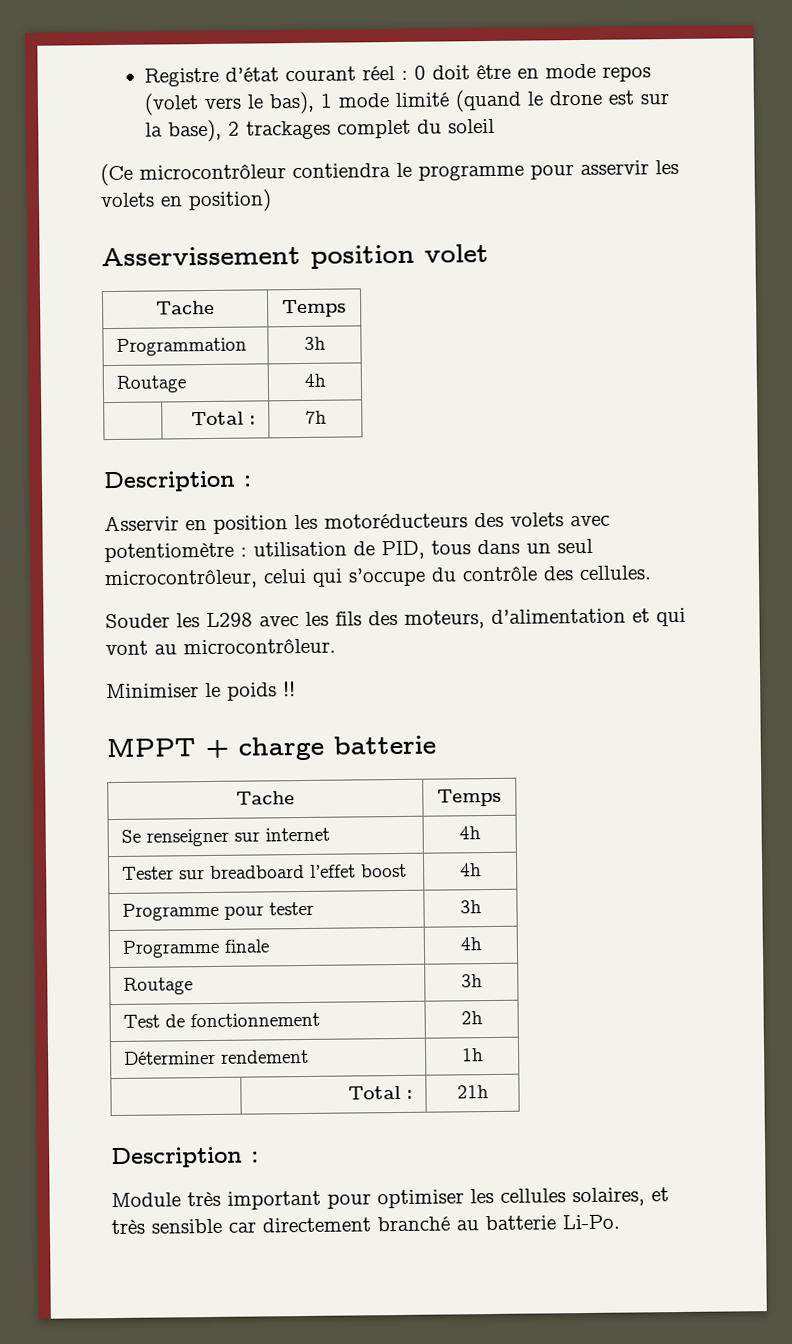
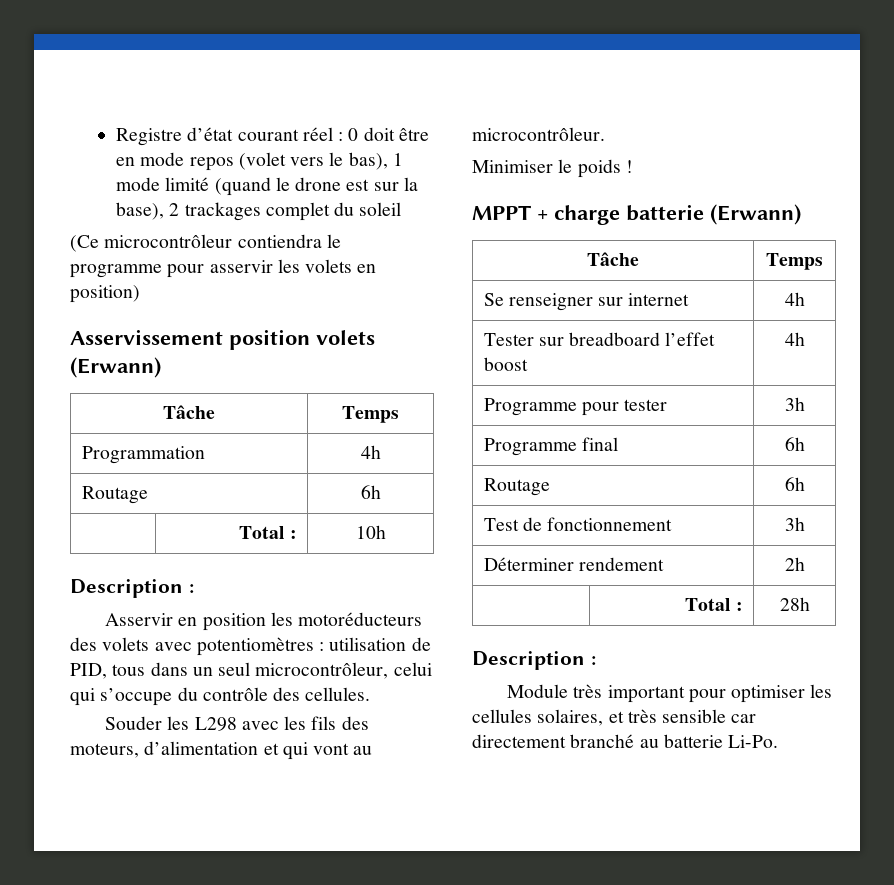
[424,243,489,263] [156,300,215,315] volet // Tache -> [316,330,375,345] [70,357,161,378] [163,405,215,419] volets (Erwann) // Tâche
[303,336,326,350] [116,375,188,393] [303,373,326,387] [190,411,256,426] [304,410,327,424] 3h // Routage | 4h // | Total : | 7h -> [360,445,381,459] [81,486,148,504] [360,485,381,499] [239,526,297,539] [355,525,386,539] 4h // Routage | 6h // | Total : | 10h
[104,542,234,563] potentiomètre -> [196,637,314,656] potentiomètres
[283,681,296,697] !! -> [625,160,633,173] !
[236,791,295,805] // Tache -> [710,204,801,225] [587,252,639,266] (Erwann) // Tâche
[224,939,270,953] [459,937,482,951] [123,977,194,995] [460,974,483,988] finale | 4h // Routage | 3h -> [581,437,618,451] [784,437,805,451] [483,478,550,496] [784,477,805,491] final | 6h // Routage | 6h
[460,1011,483,1025] 2h -> [784,517,805,531] 3h
[461,1048,484,1062] [347,1085,413,1100] [456,1085,489,1099] 1h // | Total : | 21h -> [784,557,805,571] [685,598,743,611] [779,597,810,611] 2h // | Total : | 28h

